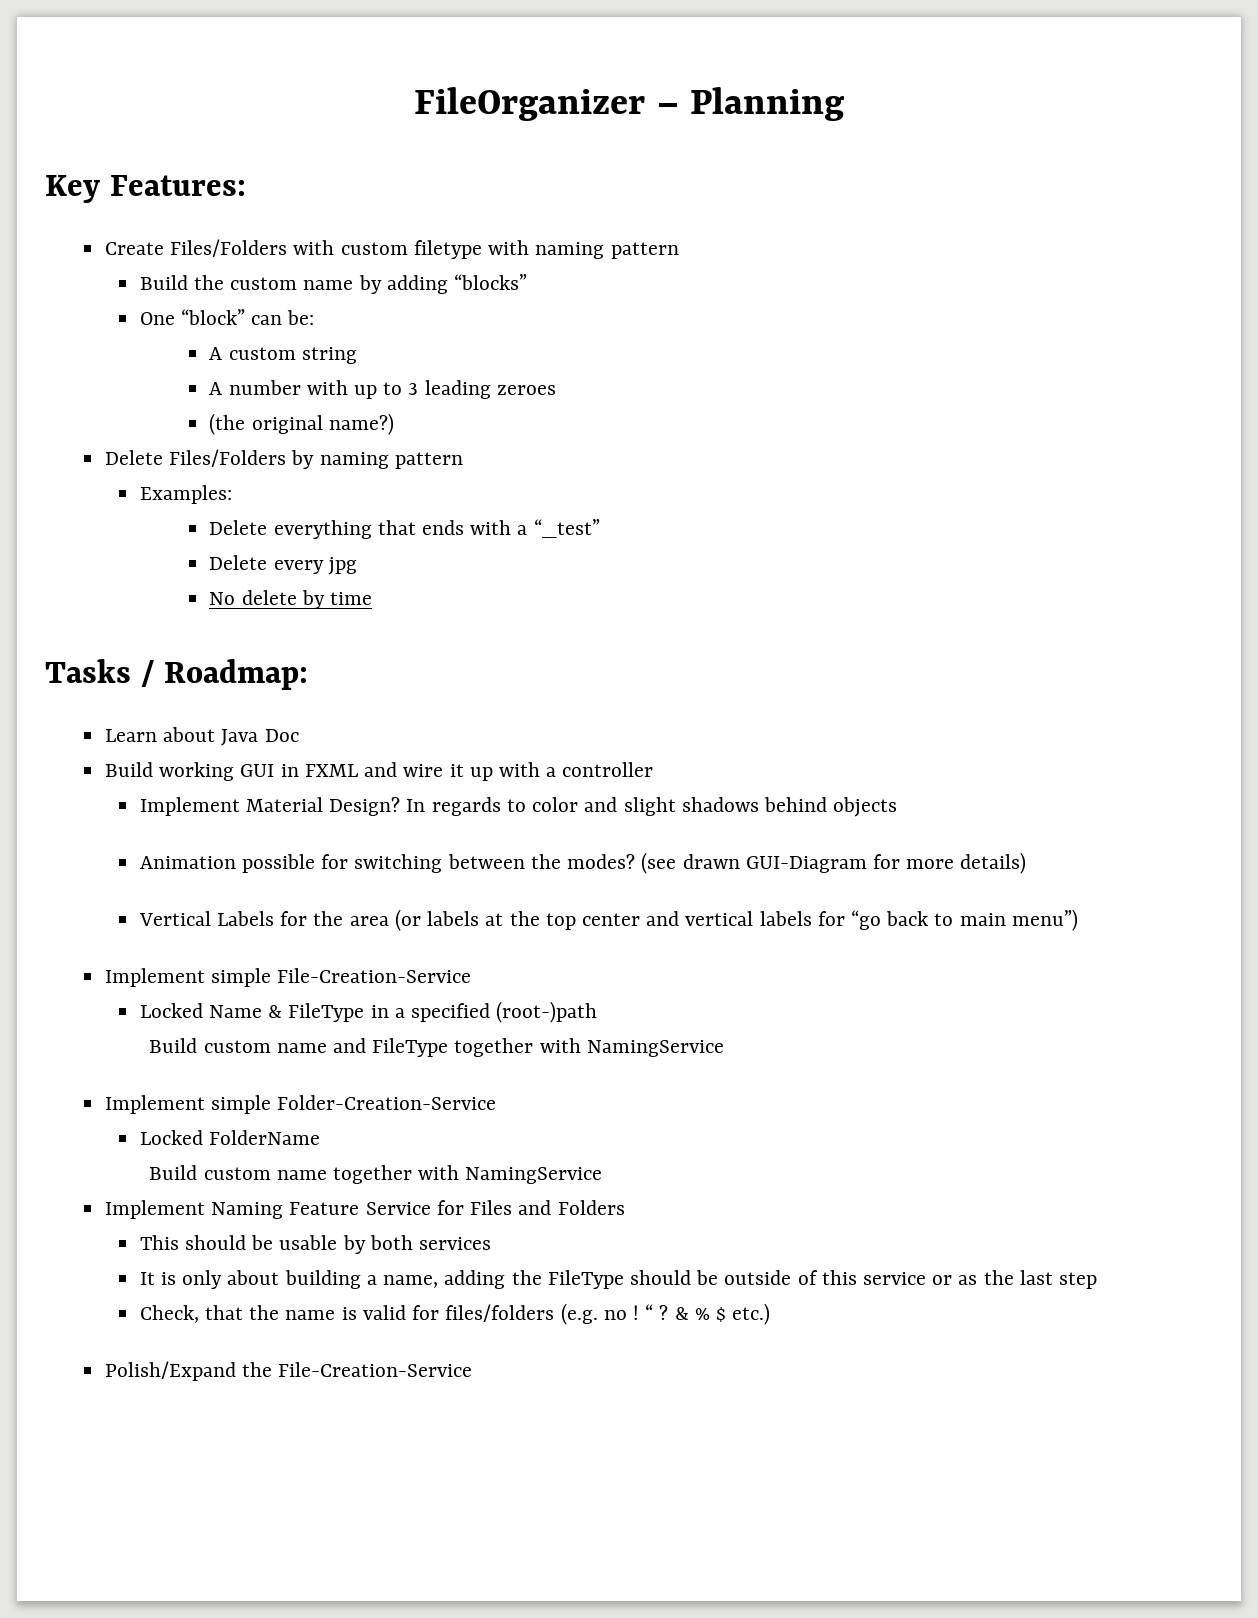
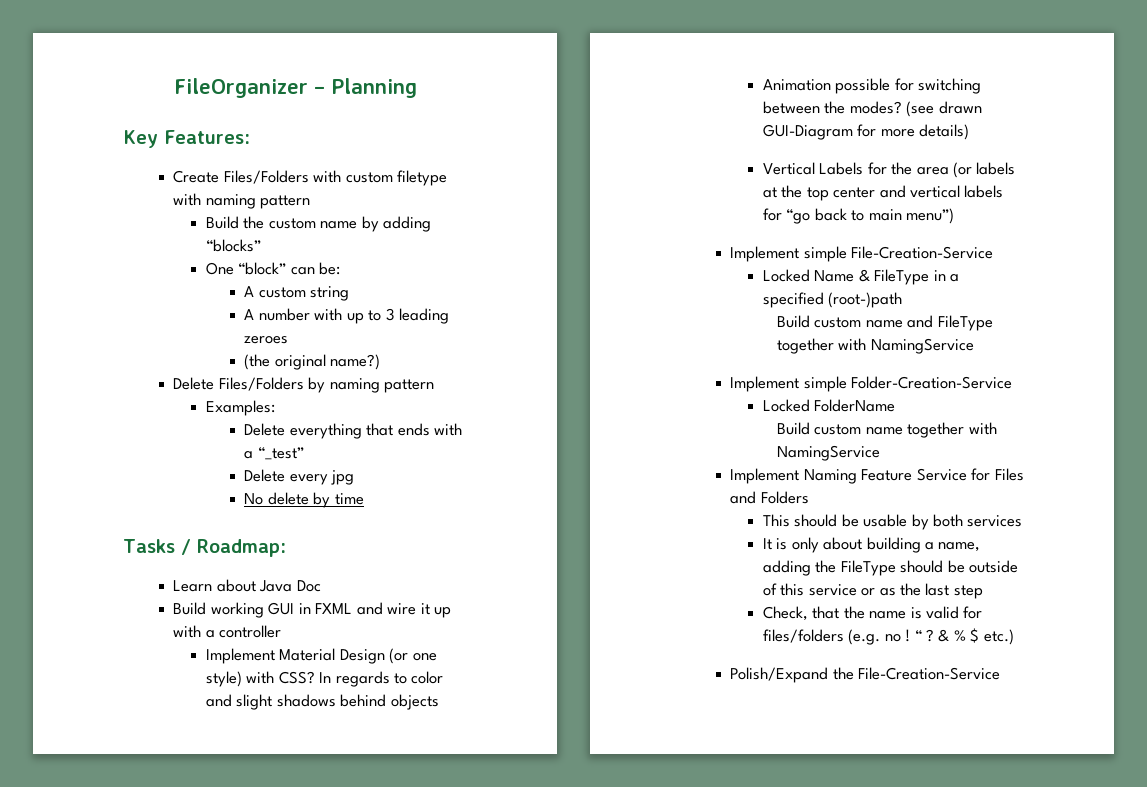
[329,797,401,816] Design? -> [339,648,437,664] [205,671,315,687] Design (or one style) with CSS?

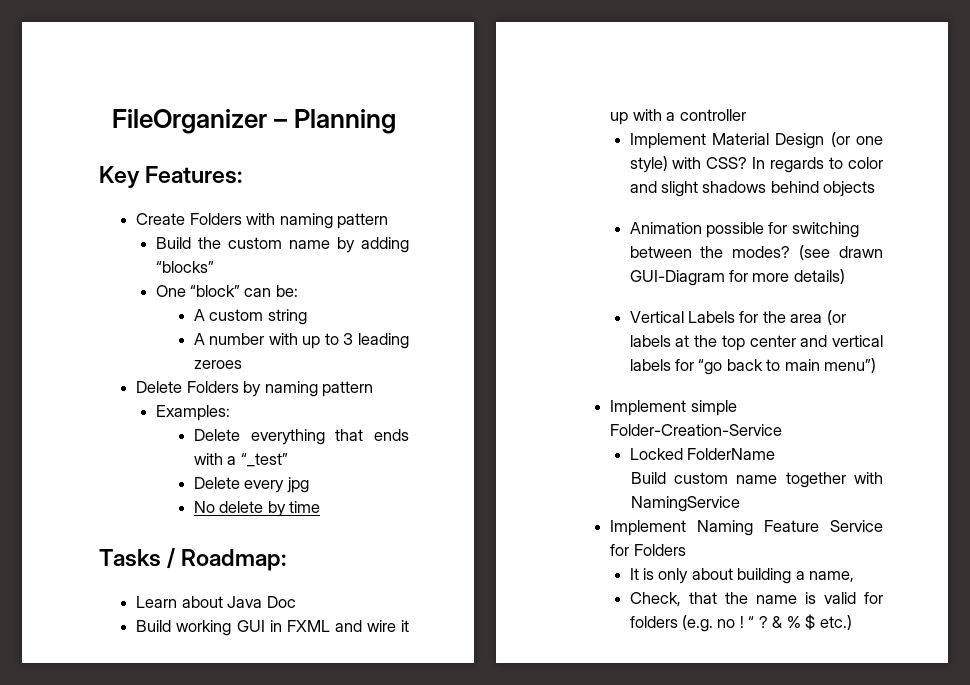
[223,170,448,186] Files/Folders with custom filetype -> [189,213,242,225] Folders
[244,354,381,370] [173,377,304,391] // (the original name?) // Delete Files/Folders -> [136,381,239,393] // Delete Folders
[730,246,994,262] [762,269,959,285] [762,292,903,308] [776,315,993,331] [776,338,974,354] // Implement simple File-Creation-Service // Locked Name & FileType in a specified (root-)path // Build custom name and FileType together with NamingService -> (877, 365) none
[994,468,1024,481] [730,491,809,504] [762,514,1023,530] Files and Folders // This should be usable by both services -> [633,544,686,556] Folders
[762,560,1018,576] [762,583,983,599] adding the FileType should be outside of this service or as the last step -> (855, 576) none
[762,629,844,643] files/folders -> [629,616,678,628] folders
[730,667,1001,683] // Polish/Expand the File-Creation-Service -> (852, 622) none

